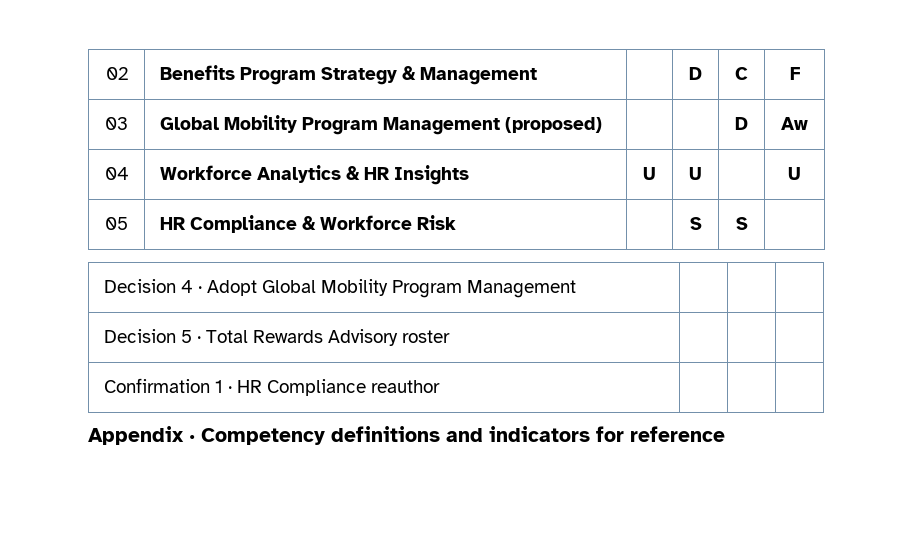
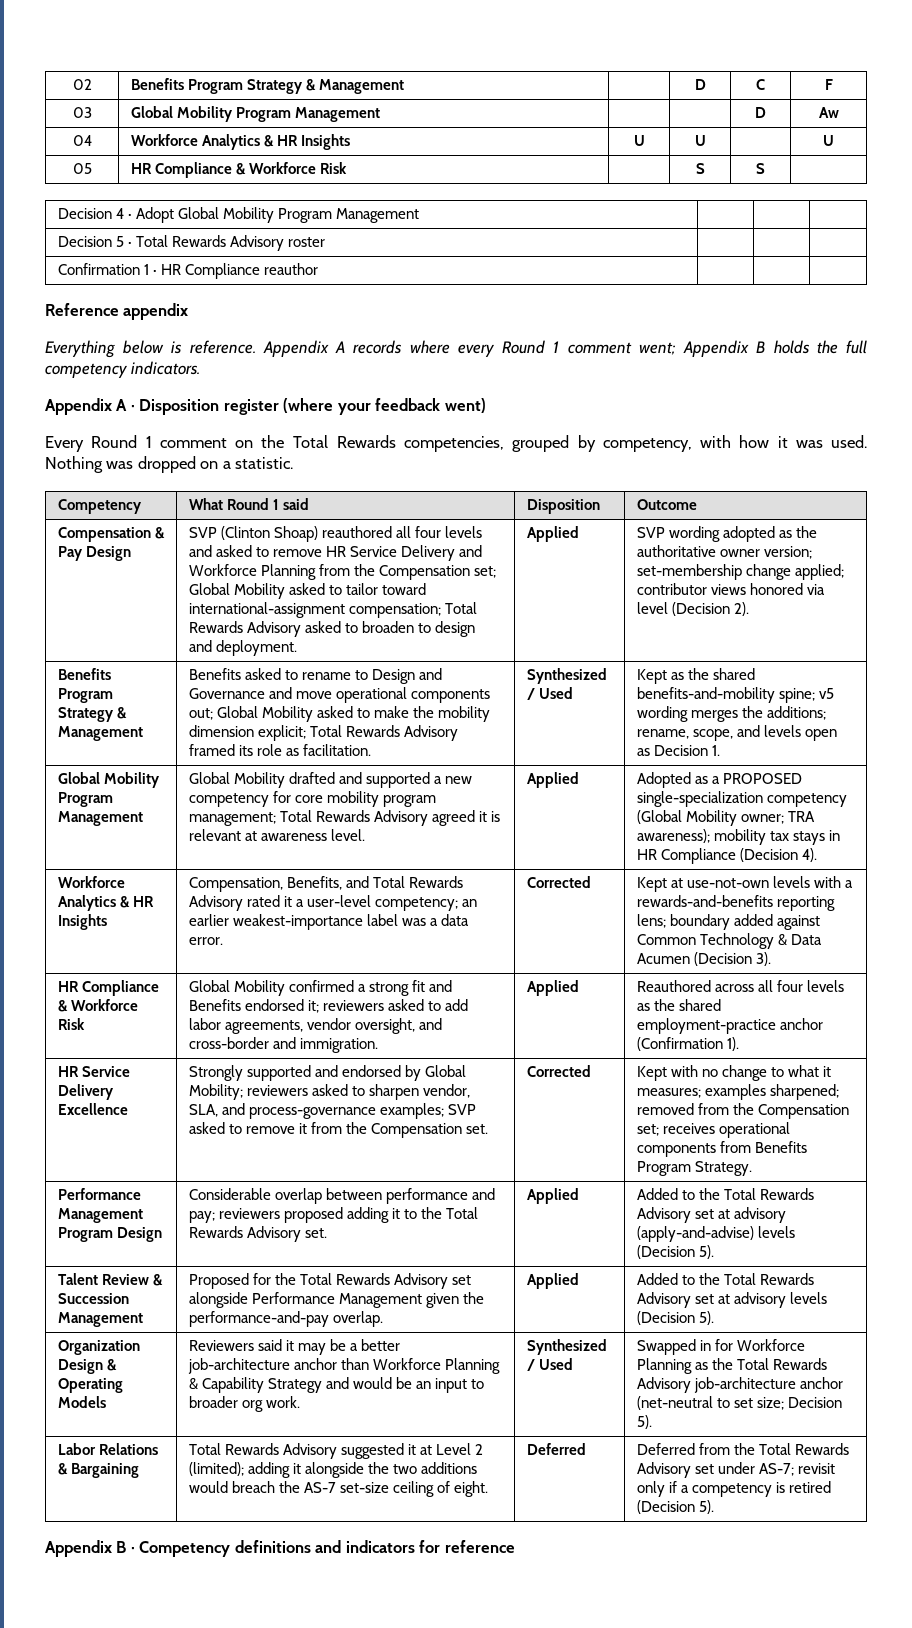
[504,117,602,133] (proposed) -> (381, 114) none
[88,426,184,445] Appendix -> [45,303,189,320] [45,340,868,358] [45,361,201,378] [45,398,486,415] [45,435,867,452] [45,456,294,473] [57,499,142,514] [188,498,310,510] [526,499,600,514] [636,499,697,510] [57,527,165,542] [57,546,131,561] [188,526,483,542] [188,545,483,561] [188,564,497,580] [188,583,427,599] [188,602,477,618] [188,621,476,637] [188,640,297,656] [526,526,579,542] [636,526,818,542] [636,545,812,559] [636,564,844,580] [636,583,826,595] [636,602,749,616] [57,668,111,680] [57,688,113,703] [57,707,127,722] [57,726,143,741] [188,668,443,684] [188,687,491,703] [188,706,491,722] [188,725,459,741] [188,744,372,756] [526,668,607,684] [526,687,573,700] [636,668,756,684] [636,687,834,703] [636,706,827,722] [636,725,838,741] [636,745,720,756] [57,772,160,788] [57,792,113,807] [57,811,143,826] [188,772,473,788] [188,791,437,807] [188,810,501,826] [188,829,366,841] [526,772,579,788] [636,772,803,788] [636,791,847,807] [636,810,816,826] [636,829,841,845] [636,848,818,864] [57,876,125,888] [57,895,154,911] [57,914,107,930] [188,876,464,892] [188,895,478,911] [188,914,470,930] [188,937,223,945] [526,876,591,888] [636,876,854,892] [636,895,835,911] [636,914,821,930] [636,933,823,949] [636,952,771,966] [57,980,159,996] [57,999,138,1012] [57,1018,85,1030] [188,980,453,996] [188,999,469,1013] [188,1018,443,1034] [188,1037,378,1053] [526,980,579,996] [636,980,845,992] [636,999,721,1011] [636,1018,823,1034] [636,1037,739,1051] [57,1066,130,1077] [57,1084,114,1100] [57,1103,128,1115] [188,1065,467,1081] [188,1084,471,1100] [188,1103,477,1119] [188,1122,489,1138] [526,1065,591,1077] [636,1065,832,1081] [636,1084,839,1100] [636,1103,850,1119] [636,1122,790,1138] [636,1141,807,1157] [636,1161,752,1176] [57,1188,141,1200] [57,1208,143,1223] [57,1227,162,1242] [188,1188,496,1204] [188,1207,479,1223] [188,1226,327,1242] [526,1188,579,1204] [636,1188,815,1200] [636,1207,787,1223] [636,1226,795,1242] [636,1245,714,1259] [57,1273,163,1286] [57,1293,129,1304] [57,1312,143,1327] [188,1273,472,1289] [188,1292,485,1308] [188,1311,383,1327] [526,1273,579,1289] [636,1273,815,1285] [636,1292,828,1308] [636,1311,714,1325] [57,1340,140,1355] [57,1359,117,1374] [57,1378,123,1393] [57,1396,106,1408] [188,1339,401,1355] [187,1358,501,1374] [188,1377,485,1393] [188,1396,300,1412] [526,1339,607,1355] [526,1358,573,1371] [636,1339,806,1355] [636,1358,828,1374] [636,1377,843,1393] [636,1396,843,1410] [636,1415,652,1429] [57,1443,158,1455] [57,1463,139,1478] [188,1443,484,1459] [188,1462,478,1478] [188,1481,489,1497] [526,1443,586,1455] [636,1443,850,1455] [636,1462,836,1478] [636,1481,832,1497] [636,1500,714,1514] [45,1540,127,1557] Reference appendix // Everything below is reference. Appendix A records where every Round 1 comment went; Appendix B holds the full competency indicators. // Appendix A · Disposition register (where your feedback went) // Every Round 1 comment on the Total Rewards competencies, grouped by competency, with how it was used. Nothing was dropped on a statistic. // Competency | What Round 1 said | Disposition | Outcome // Compensation & Pay Design | SVP (Clinton Shoap) reauthored all four levels and asked to remove HR Service Delivery and Workforce Planning from the Compensation set; Global Mobility asked to tailor toward international-assignment compensation; Total Rewards Advisory asked to broaden to design and deployment. | Applied | SVP wording adopted as the authoritative owner version; set-membership change applied; contributor views honored via level (Decision 2). // Benefits Program Strategy & Management | Benefits asked to rename to Design and Governance and move operational components out; Global Mobility asked to make the mobility dimension explicit; Total Rewards Advisory framed its role as facilitation. | Synthesized / Used | Kept as the shared benefits-and-mobility spine; v5 wording merges the additions; rename, scope, and levels open as Decision 1. // Global Mobility Program Management | Global Mobility drafted and supported a new competency for core mobility program management; Total Rewards Advisory agreed it is relevant at awareness level. | Applied | Adopted as a PROPOSED single-specialization competency (Global Mobility owner; TRA awareness); mobility tax stays in HR Compliance (Decision 4). // Workforce Analytics & HR Insights | Compensation, Benefits, and Total Rewards Advisory rated it a user-level competency; an earlier weakest-importance label was a data error. | Corrected | Kept at use-not-own levels with a rewards-and-benefits reporting lens; boundary added against Common Technology & Data Acumen (Decision 3). // HR Compliance & Workforce Risk | Global Mobility confirmed a strong fit and Benefits endorsed it; reviewers asked to add labor agreements, vendor oversight, and cross-border and immigration. | Applied | Reauthored across all four levels as the shared employment-practice anchor (Confirmation 1). // HR Service Delivery Excellence | Strongly supported and endorsed by Global Mobility; reviewers asked to sharpen vendor, SLA, and process-governance examples; SVP asked to remove it from the Compensation set. | Corrected | Kept with no change to what it measures; examples sharpened; removed from the Compensation set; receives operational components from Benefits Program Strategy. // Performance Management Program Design | Considerable overlap between performance and pay; reviewers proposed adding it to the Total Rewards Advisory set. | Applied | Added to the Total Rewards Advisory set at advisory (apply-and-advise) levels (Decision 5). // Talent Review & Succession Management | Proposed for the Total Rewards Advisory set alongside Performance Management given the performance-and-pay overlap. | Applied | Added to the Total Rewards Advisory set at advisory levels (Decision 5). // Organization Design & Operating Models | Reviewers said it may be a better job-architecture anchor than Workforce Planning & Capability Strategy and would be an input to broader org work. | Synthesized / Used | Swapped in for Workforce Planning as the Total Rewards Advisory job-architecture anchor (net-neutral to set size; Decision 5). // Labor Relations & Bargaining | Total Rewards Advisory suggested it at Level 2 (limited); adding it alongside the two additions would breach the AS-7 set-size ceiling of eight. | Deferred | Deferred from the Total Rewards Advisory set under AS-7; revisit only if a competency is retired (Decision 5). // Appendix B

